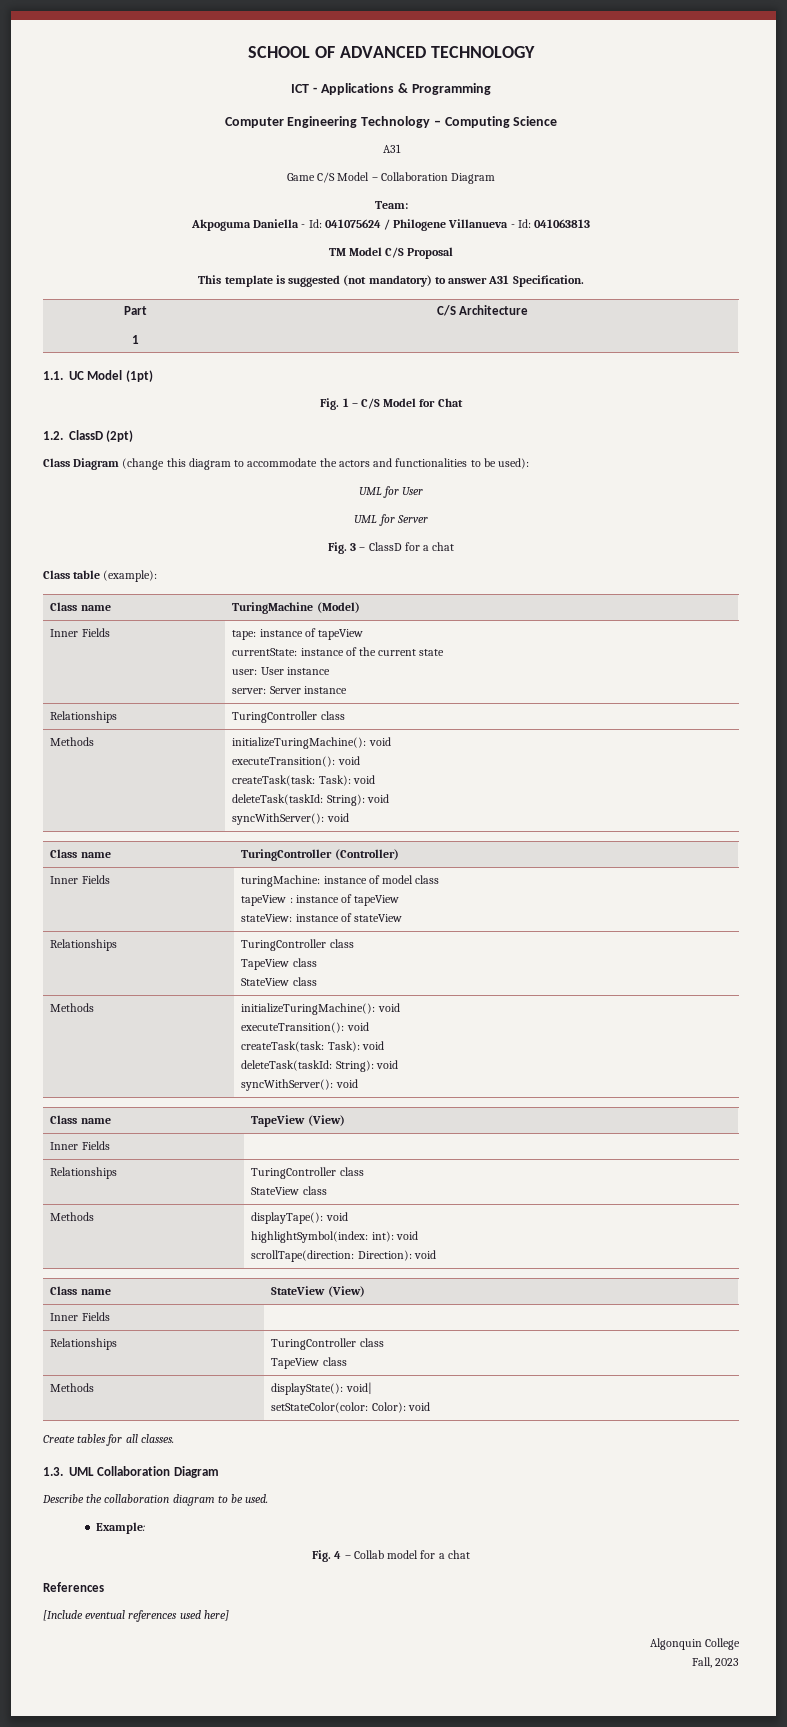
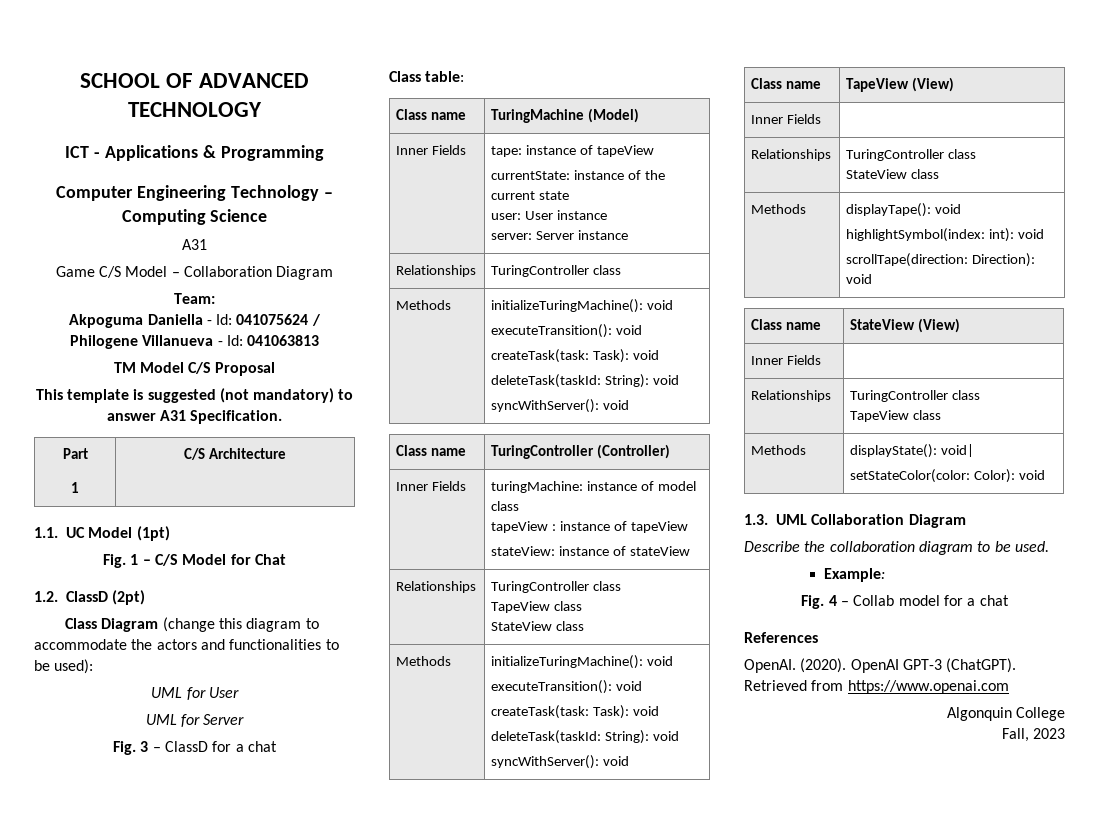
[73,570,158,582] table (example): -> [425,71,465,82] table:
[43,1434,174,1446] // Create tables for all classes. -> (1046, 475) none
[43,1610,229,1622] [Include eventual references used here] -> [744,658,1017,673] [744,680,1009,694] OpenAI. (2020). OpenAI GPT-3 (ChatGPT). Retrieved from https://www.openai.com

